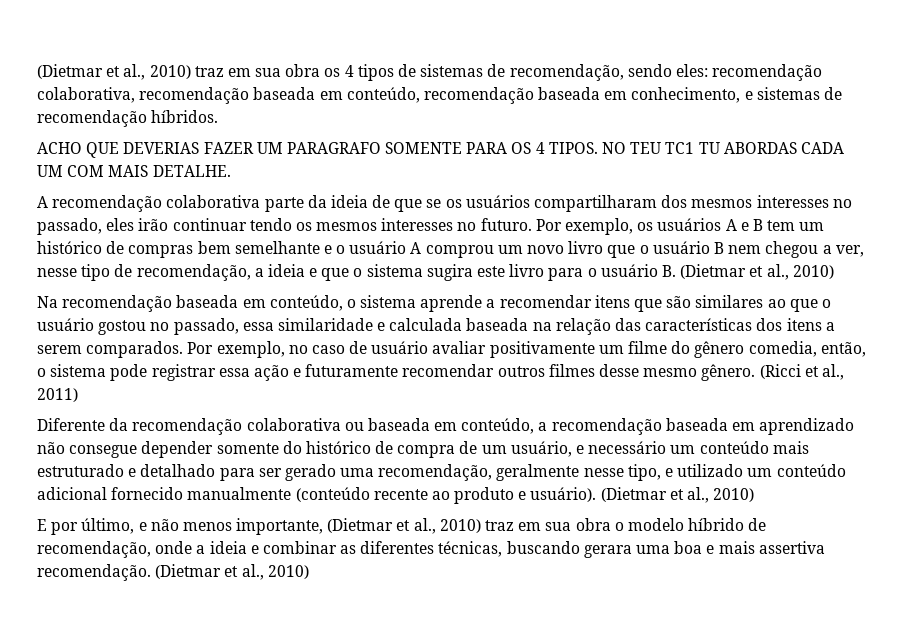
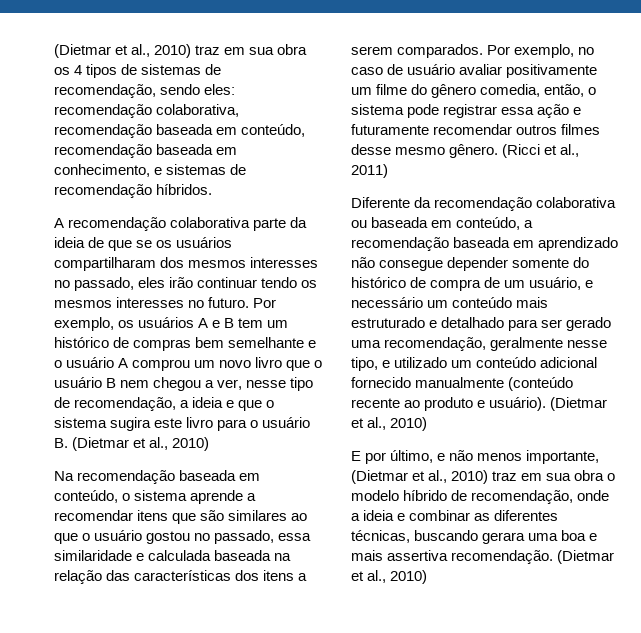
[37,142,844,158] [37,165,231,177] // ACHO QUE DEVERIAS FAZER UM PARAGRAFO SOMENTE PARA OS 4 TIPOS. NO TEU TC1 TU ABORDAS CADA UM COM MAIS DETALHE. -> (213, 189) none

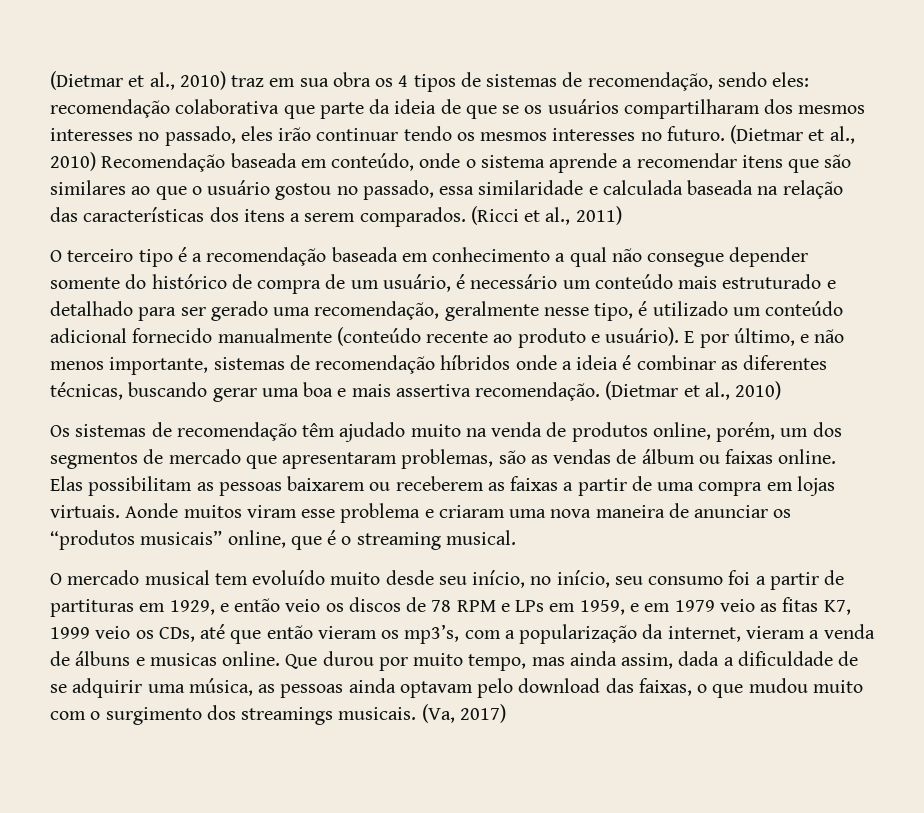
[156,104,240,117] [54,124,306,138] [54,144,238,158] [54,164,247,177] [54,184,213,198] [54,217,251,231] colaborativa, recomendação baseada em conteúdo, recomendação baseada em conhecimento, e sistemas de recomendação híbridos. // A recomendação colaborativa -> [175,99,315,119] colaborativa que
[253,298,277,308] [54,317,289,331] [54,337,317,351] [54,357,323,371] [54,377,314,391] [54,397,275,411] [54,417,311,431] [54,437,210,451] [54,470,261,484] [54,490,118,503] Por exemplo, os usuários A e B tem um histórico de compras bem semelhante e o usuário A comprou um novo livro que o usuário B nem chegou a ver, nesse tipo de recomendação, a ideia e que o sistema sugira este livro para o usuário B. (Dietmar et al., 2010) // Na recomendação baseada em conteúdo, -> [730,125,855,144] [50,152,461,172] (Dietmar et al., 2010) Recomendação baseada em conteúdo, onde
[487,44,595,58] [351,64,598,78] [351,84,597,98] [351,104,582,118] [351,124,601,135] [351,144,580,158] [351,164,388,178] [351,197,617,211] [351,217,521,230] Por exemplo, no caso de usuário avaliar positivamente um filme do gênero comedia, então, o sistema pode registrar essa ação e futuramente recomendar outros filmes desse mesmo gênero. (Ricci et al., 2011) // Diferente da recomendação colaborativa ou baseada em conteúdo, -> [470,206,622,225] [50,247,187,267] (Ricci et al., 2011) // O terceiro tipo é
[538,237,619,251] aprendizado -> [432,247,607,267] conhecimento a qual
[585,280,594,288] e -> [456,274,466,289] é
[382,360,391,368] e -> [638,301,648,316] é
[550,397,608,411] [351,417,428,431] (Dietmar et al., 2010) // -> (680, 336) none
[351,470,616,484] [351,490,574,504] (Dietmar et al., 2010) traz em sua obra o modelo híbrido de recomendação, -> [213,355,511,374] sistemas de recomendação híbridos
[397,513,406,521] e -> [622,355,632,370] é
[482,532,526,544] gerara -> [212,388,257,402] gerar
(428, 577) none -> [50,422,842,442] [50,449,837,469] [50,476,835,496] [50,503,792,523] [50,530,516,550] [50,570,845,590] [50,597,851,617] [50,624,875,644] [50,651,859,671] [50,678,863,698] [50,704,506,725] // Os sistemas de recomendação têm ajudado muito na venda de produtos online, porém, um dos segmentos de mercado que apresentaram problemas, são as vendas de álbum ou faixas online. Elas possibilitam as pessoas baixarem ou receberem as faixas a partir de uma compra em lojas virtuais. Aonde muitos viram esse problema e criaram uma nova maneira de anunciar os “produtos musicais” online, que é o streaming musical. // O mercado musical tem evoluído muito desde seu início, no início, seu consumo foi a partir de partituras em 1929, e então veio os discos de 78 RPM e LPs em 1959, e em 1979 veio as fitas K7, 1999 veio os CDs, até que então vieram os mp3’s, com a popularização da internet, vieram a venda de álbuns e musicas online. Que durou por muito tempo, mas ainda assim, dada a dificuldade de se adquirir uma música, as pessoas ainda optavam pelo download das faixas, o que mudou muito com o surgimento dos streamings musicais. (Va, 2017)

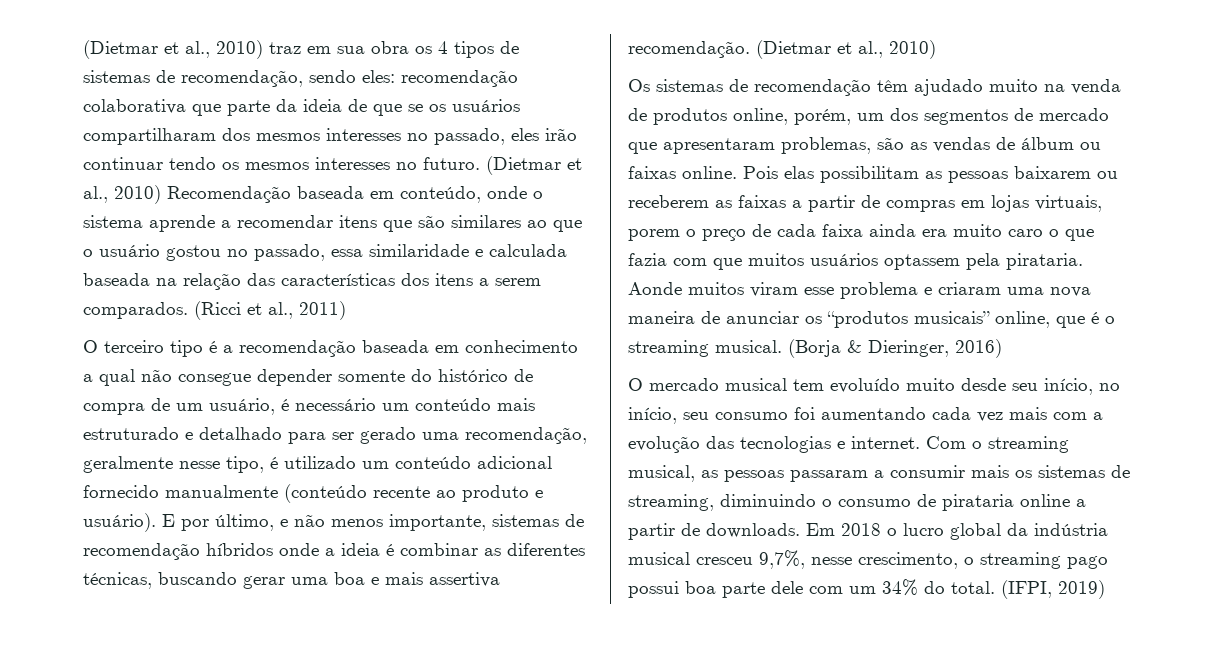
[50,476,83,491] Elas -> [743,166,814,179] Pois elas
[657,476,835,496] [50,505,120,518] uma compra em lojas virtuais. -> [886,195,1102,212] [628,224,1094,241] [628,253,1083,270] compras em lojas virtuais, porem o preço de cada faixa ainda era muito caro o que fazia com que muitos usuários optassem pela pirataria.
(516, 537) none -> [788,339,1002,358] (Borja & Dieringer, 2016)
[755,570,845,590] [50,597,851,617] [50,624,875,644] [50,651,859,671] [50,678,863,698] [50,704,506,725] a partir de partituras em 1929, e então veio os discos de 78 RPM e LPs em 1959, e em 1979 veio as fitas K7, 1999 veio os CDs, até que então vieram os mp3’s, com a popularização da internet, vieram a venda de álbuns e musicas online. Que durou por muito tempo, mas ainda assim, dada a dificuldade de se adquirir uma música, as pessoas ainda optavam pelo download das faixas, o que mudou muito com o surgimento dos streamings musicais. (Va, 2017) -> [821,407,1103,422] [628,436,1069,453] [628,465,1130,482] [628,494,1086,511] [628,523,1108,540] [628,550,1108,569] [628,579,1105,599] aumentando cada vez mais com a evolução das tecnologias e internet. Com o streaming musical, as pessoas passaram a consumir mais os sistemas de streaming, diminuindo o consumo de pirataria online a partir de downloads. Em 2018 o lucro global da indústria musical cresceu 9,7%, nesse crescimento, o streaming pago possui boa parte dele com um 34% do total. (IFPI, 2019)

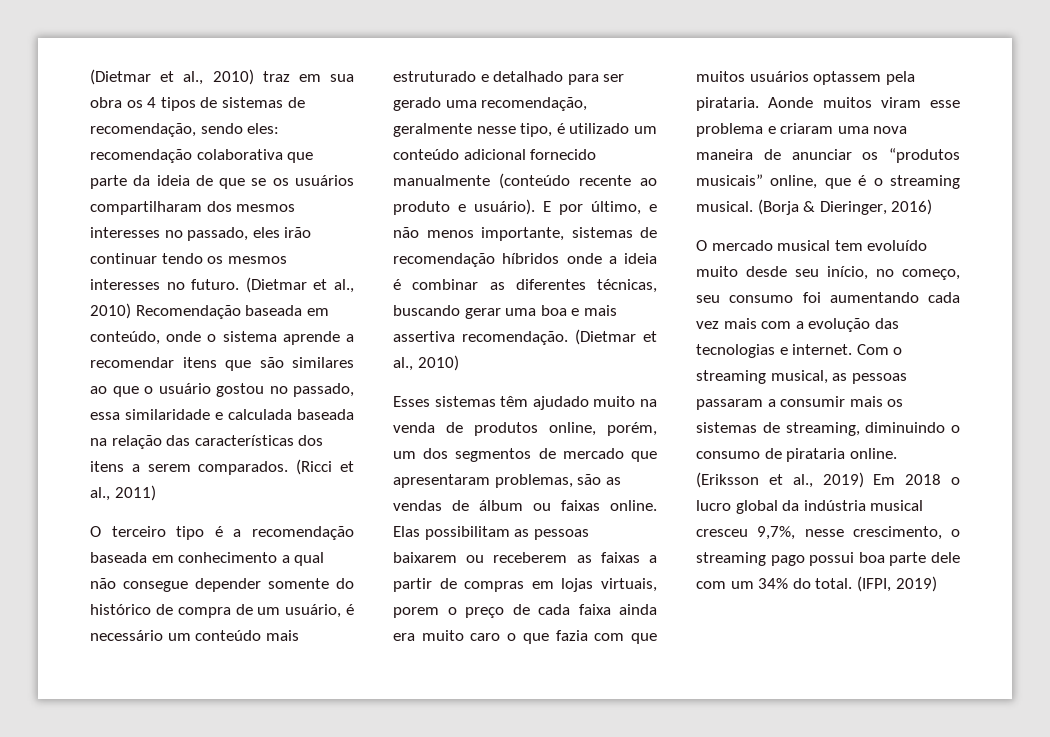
[628,79,871,96] Os sistemas de recomendação -> [393,396,496,407] Esses sistemas
[743,166,814,179] Pois elas -> [393,526,420,537] Elas
[628,407,677,424] início, -> [902,269,960,280] começo,
[1020,494,1086,507] [628,523,800,540] online a partir de downloads. -> [849,448,897,459] [696,472,864,488] online. (Eriksson et al., 2019)

